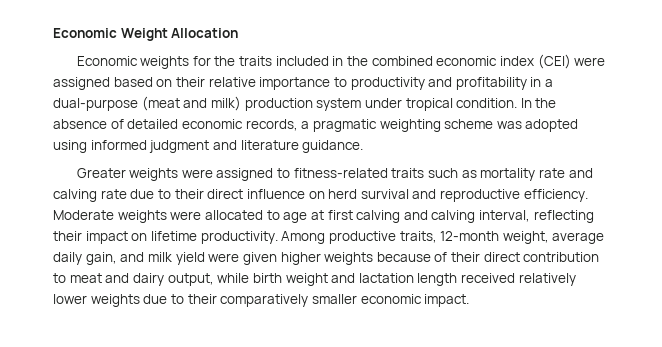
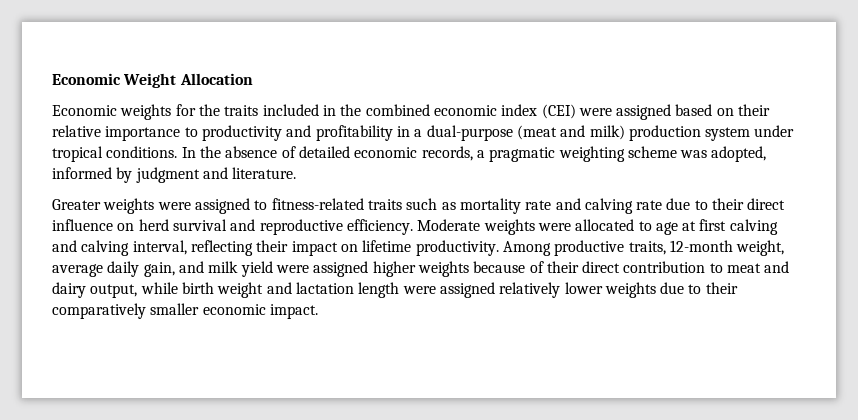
[456,98,518,108] condition. -> [106,146,178,158] conditions.
[525,119,579,132] [53,140,364,153] adopted using informed judgment and literature guidance. -> [711,146,767,162] [52,167,297,183] adopted, informed by judgment and literature.
[242,252,277,265] given -> [313,261,369,277] assigned
[461,273,516,283] received -> [402,282,495,298] were assigned

